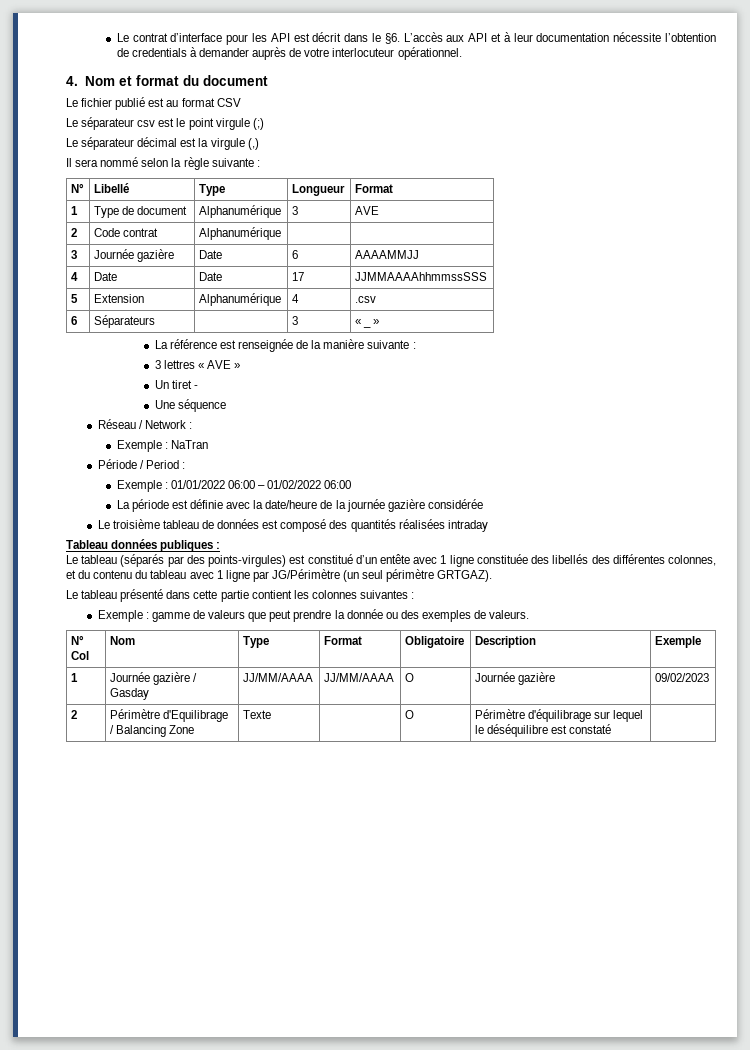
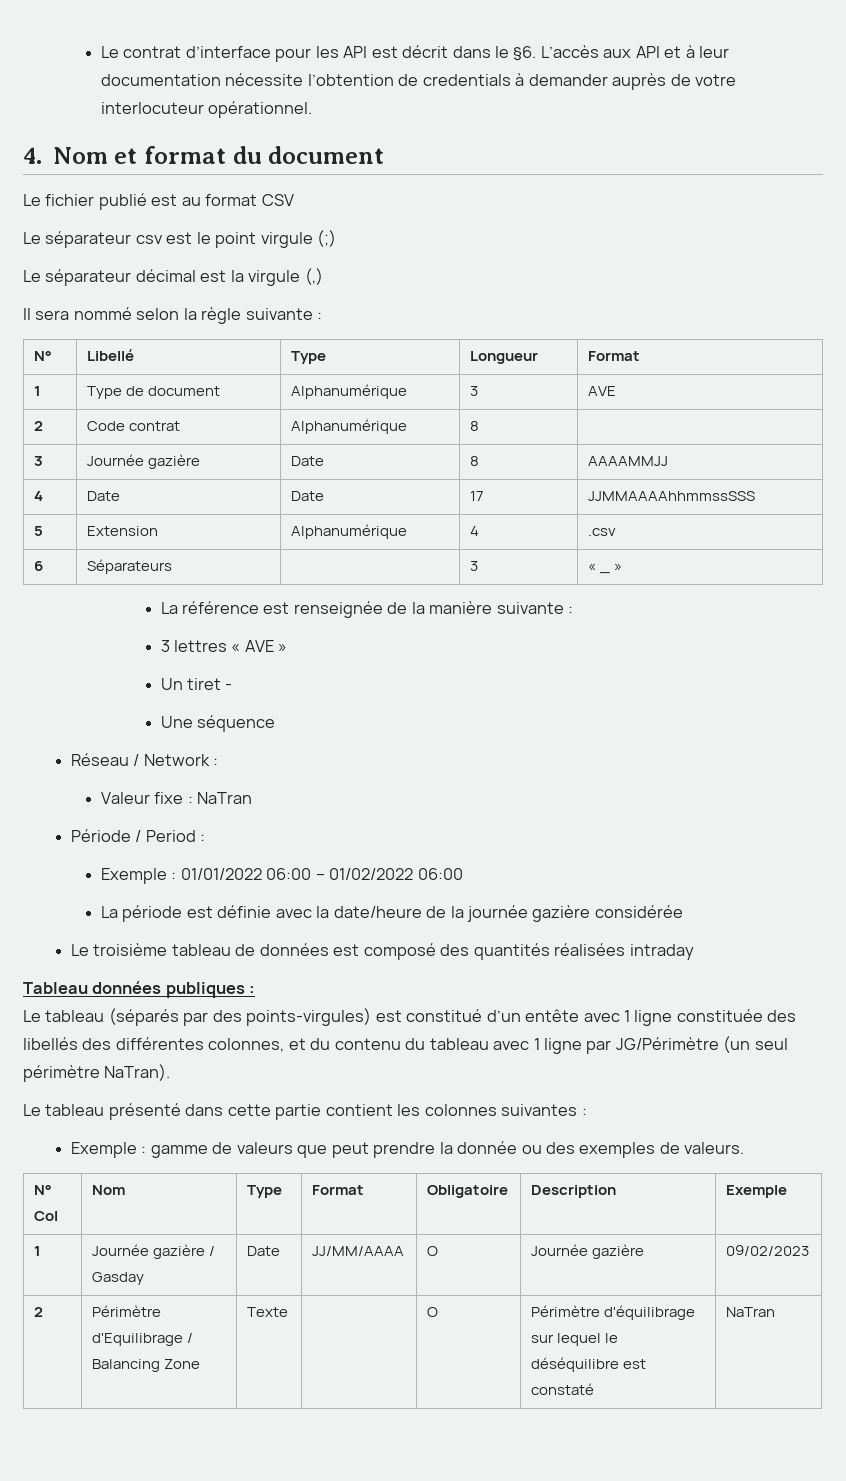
(281, 233) none -> [470,421,480,431] 8
[291,250,298,259] 6 -> [470,456,480,466] 8
[116,440,162,452] Exemple -> [100,792,184,804] Valeur fixe
[437,570,493,582] GRTGAZ). -> [104,1064,171,1081] NaTran).
[242,673,313,682] JJ/MM/AAAA -> [247,1246,281,1256] Date
(612, 729) none -> [726,1307,776,1317] NaTran

